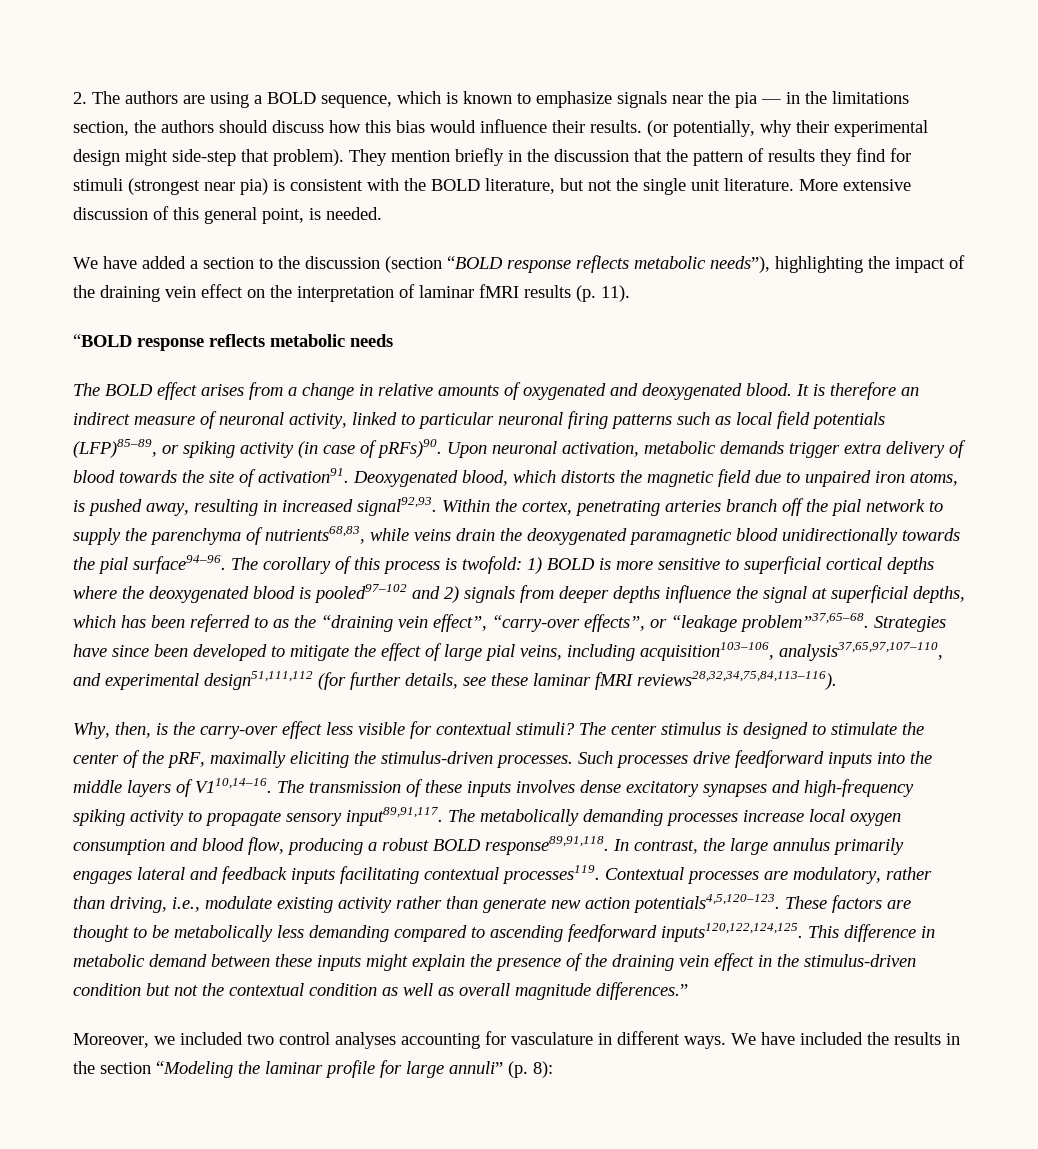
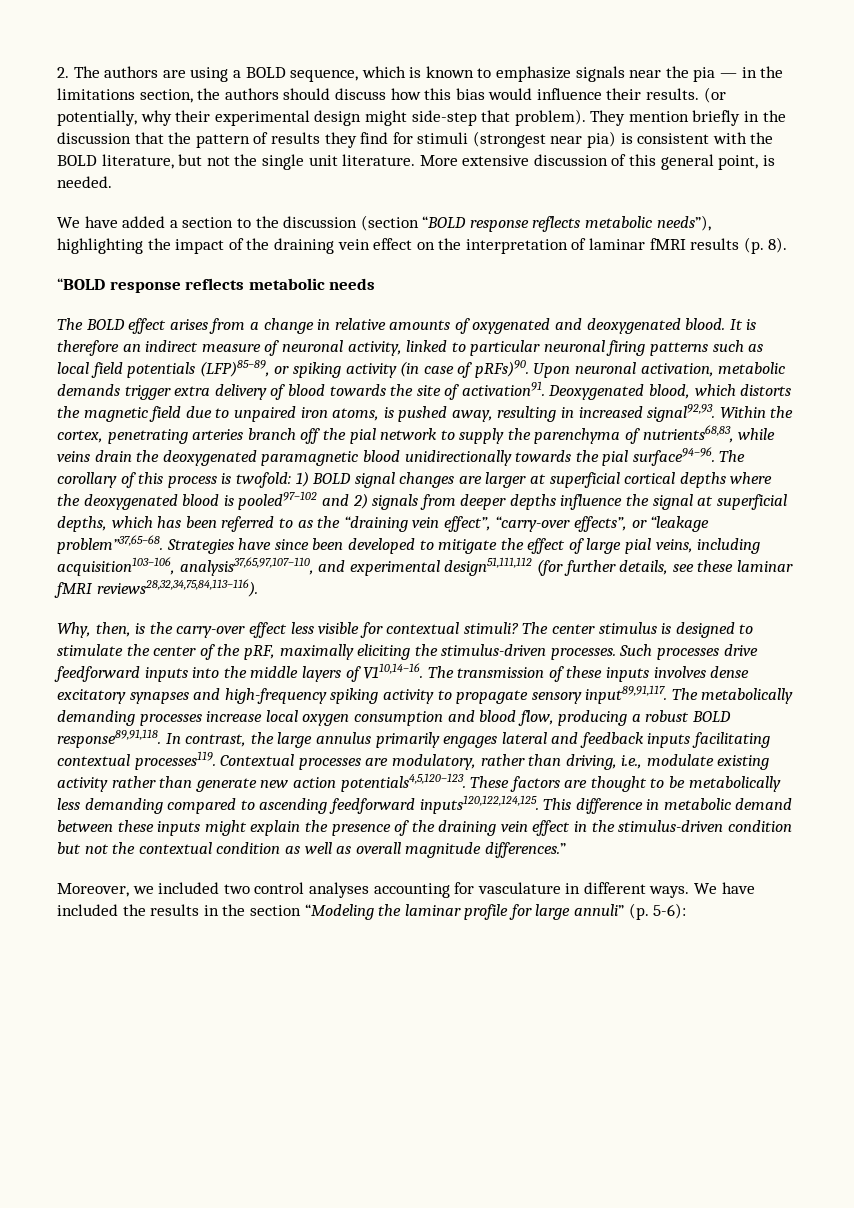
[601,285,630,302] 11). -> [768,237,788,253] 8).
[599,558,739,570] is more sensitive to -> [354,472,547,488] signal changes are larger at
[533,1061,553,1078] 8): -> [653,903,687,919] 5-6):

